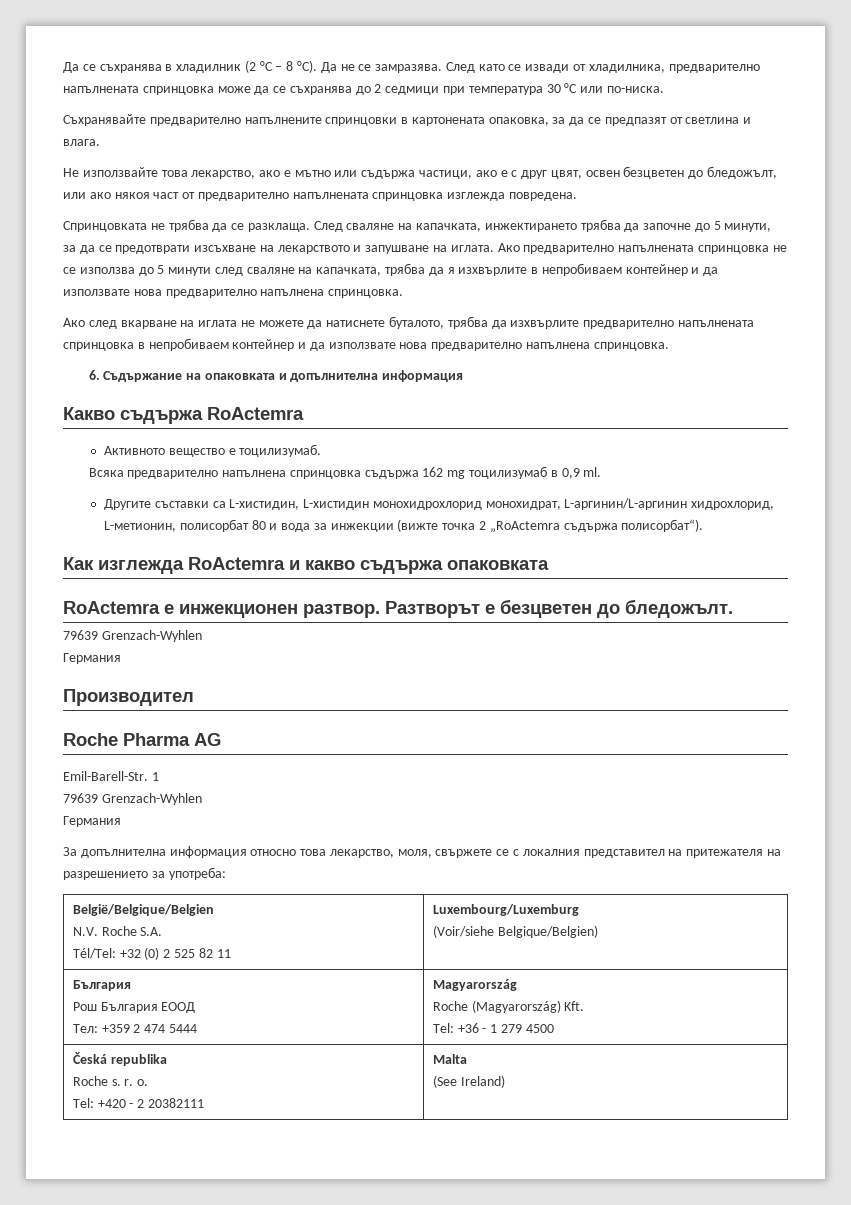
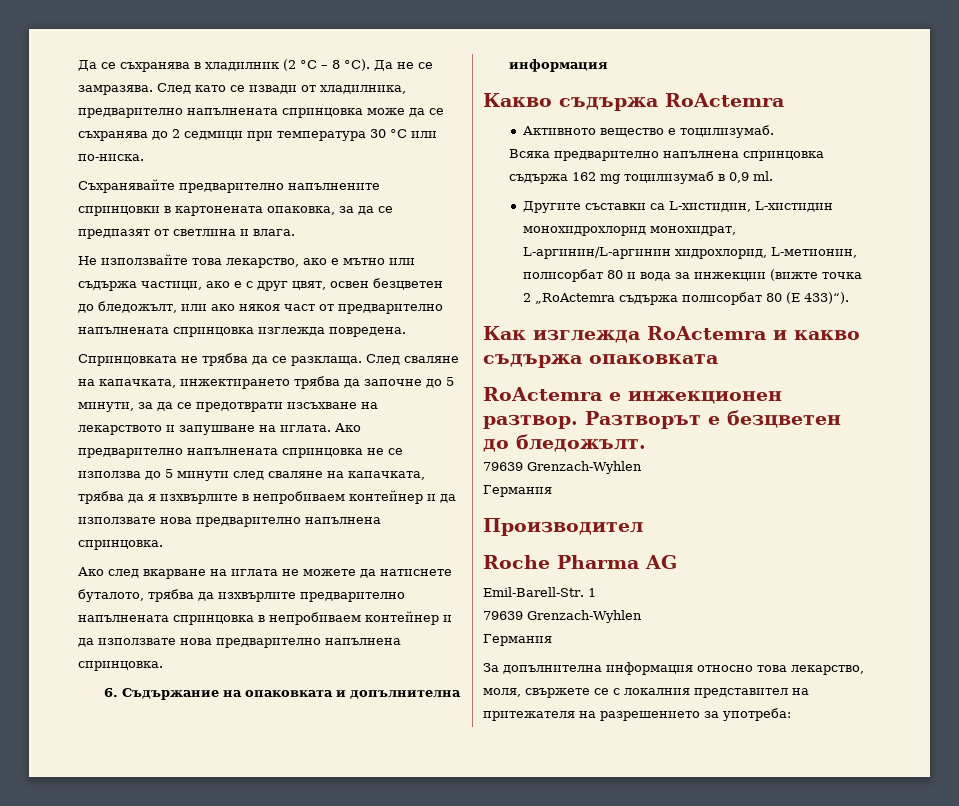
[621,519,704,532] полисорбат“). -> [682,292,850,305] полисорбат 80 (E 433)“).
[72,904,214,916] [72,926,163,936] [72,947,231,960] [432,904,579,916] [432,925,598,938] [72,980,131,991] [72,1002,196,1013] [72,1024,198,1033] [432,979,517,991] [432,1000,585,1013] [432,1023,554,1033] [72,1052,167,1066] [72,1076,149,1086] [72,1098,205,1108] [432,1054,467,1064] [432,1075,505,1088] // België/Belgique/Belgien // N.V. Roche S.A. // Tél/Tel: +32 (0) 2 525 82 11 | Luxembourg/Luxemburg // (Voir/siehe Belgique/Belgien) // България // Рош България ЕООД // Тел: +359 2 474 5444 | Magyarország // Roche (Magyarország) Kft. // Tel: +36 - 1 279 4500 // Česká republika // Roche s. r. o. // Tel: +420 - 2 20382111 | Malta // (See Ireland) -> (791, 714) none

